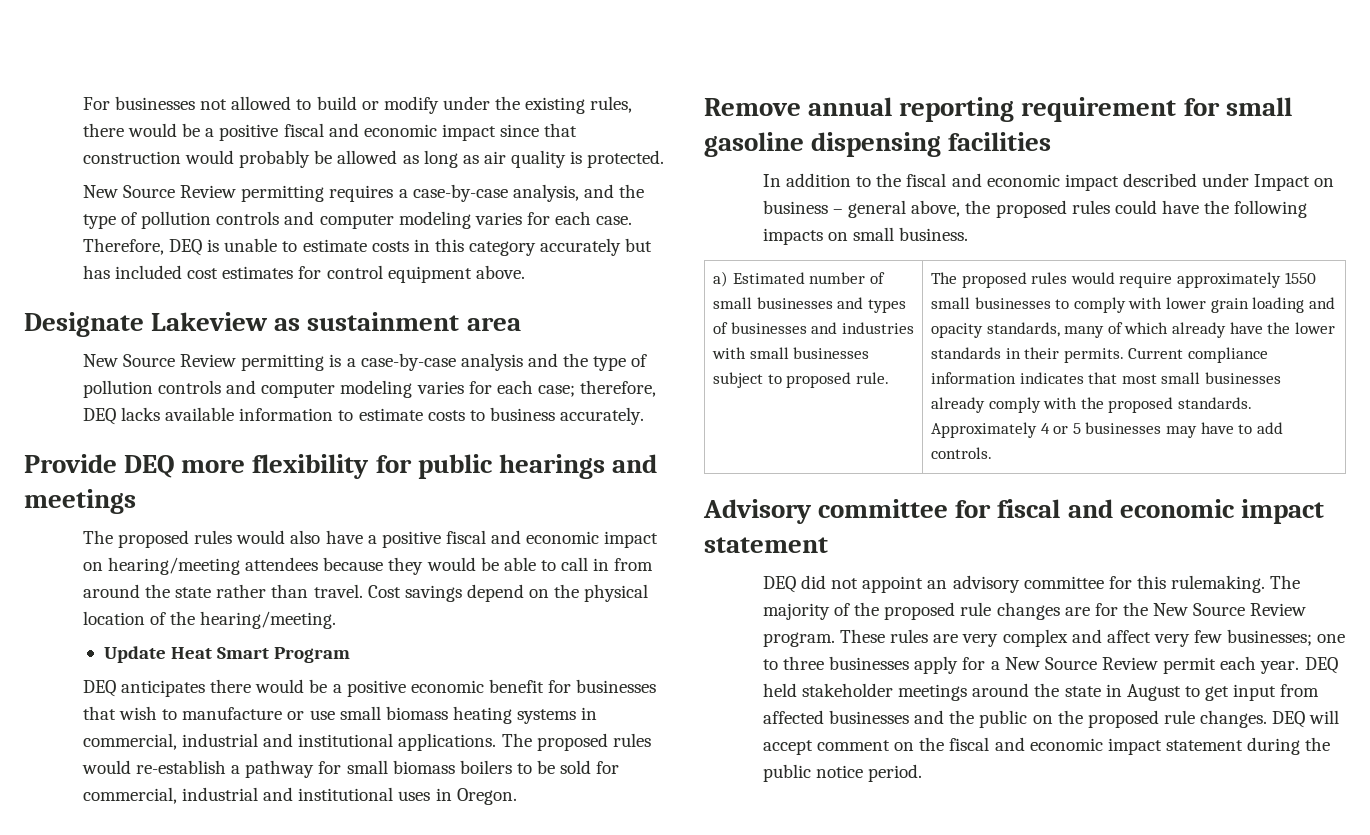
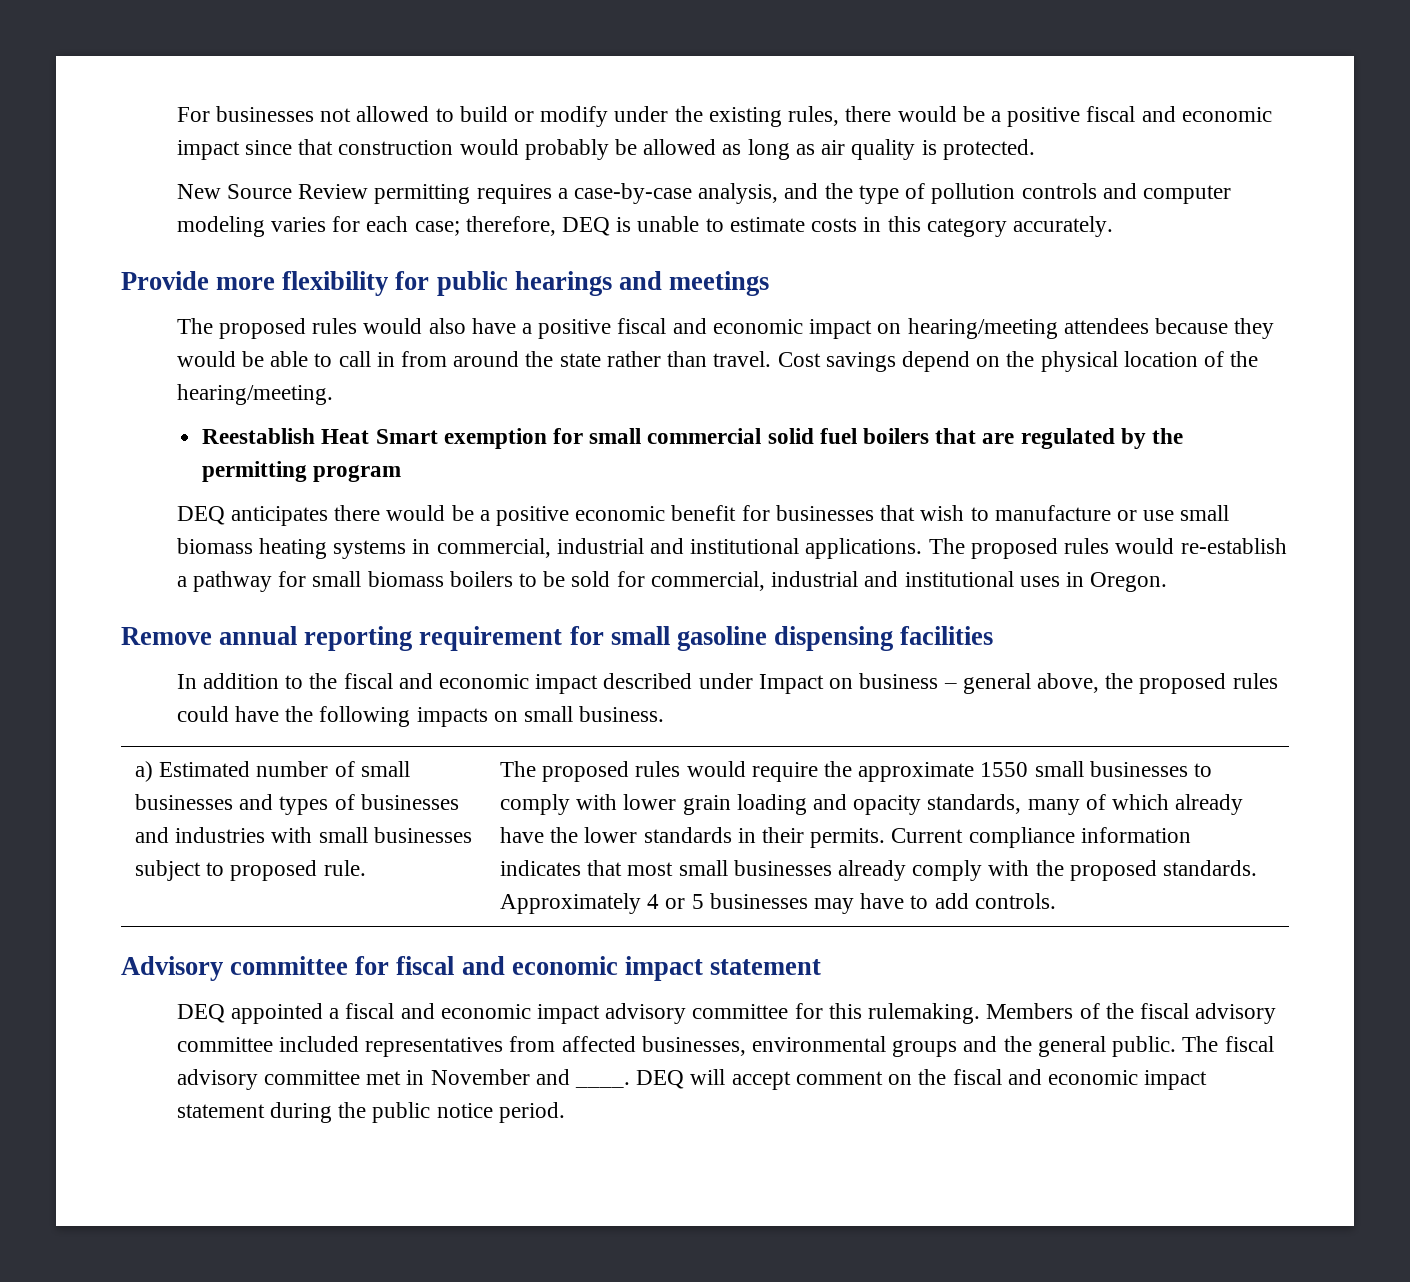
[596,216,633,225] [82,238,164,255] case. Therefore, -> [414,216,556,236] case; therefore,
[540,238,653,256] [82,265,525,283] [24,312,521,337] [82,353,648,371] [82,380,657,398] [82,407,555,425] accurately but has included cost estimates for control equipment above. // Designate Lakeview as sustainment area // New Source Review permitting is a case-by-case analysis and the type of pollution controls and computer modeling varies for each case; therefore, DEQ lacks available information to estimate costs to business -> (1007, 227) none
[124,455,175,478] DEQ -> (209, 280) none
[103,646,166,663] Update -> [202,428,316,444] Reestablish
[274,647,351,663] Program -> [443,428,1184,449] [202,461,402,482] exemption for small commercial solid fuel boilers that are regulated by the permitting program
[1176,272,1281,288] approximately -> [823,761,975,782] the approximate
[801,575,948,593] did not appoint an -> [231,1003,601,1024] appointed a fiscal and economic impact
[1270,575,1301,589] [762,602,1307,620] [762,629,1346,647] [762,656,1338,674] [762,683,1320,701] [762,710,1268,728] The majority of the proposed rule changes are for the New Source Review program. These rules are very complex and affect very few businesses; one to three businesses apply for a New Source Review permit each year. DEQ held stakeholder meetings around the state in August to get input from affected businesses and the public on the proposed rule changes. -> [986,1003,1277,1024] [176,1036,1274,1057] [176,1069,631,1090] Members of the fiscal advisory committee included representatives from affected businesses, environmental groups and the general public. The fiscal advisory committee met in November and ____.

